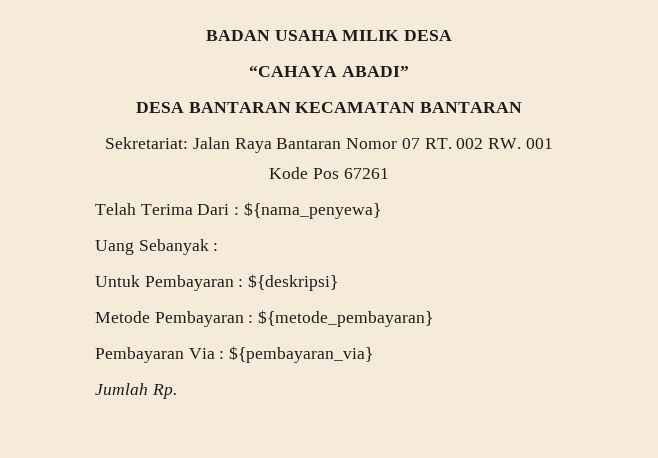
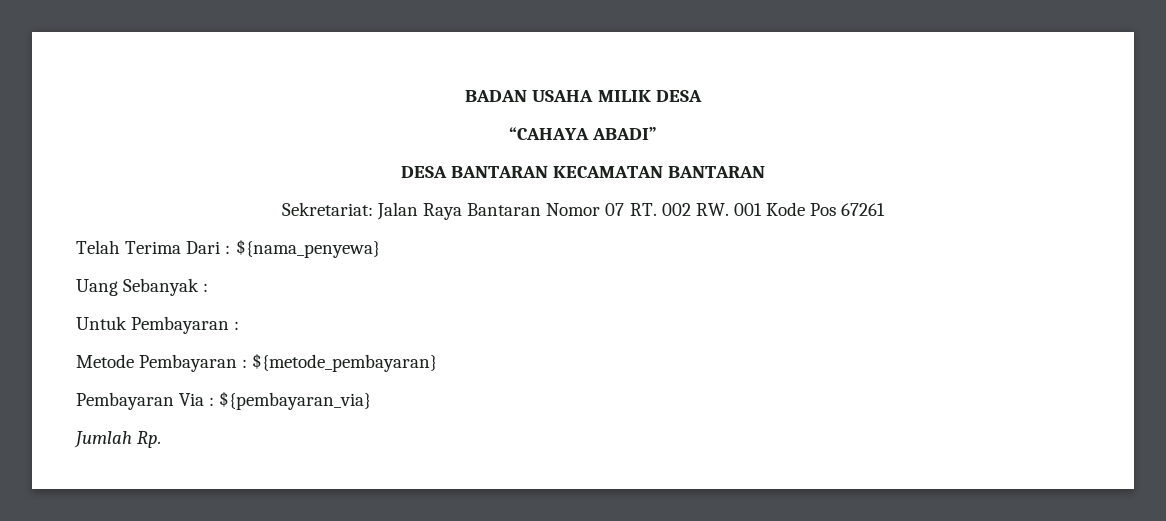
[248,274,339,291] ${deskripsi} -> (240, 325) none

